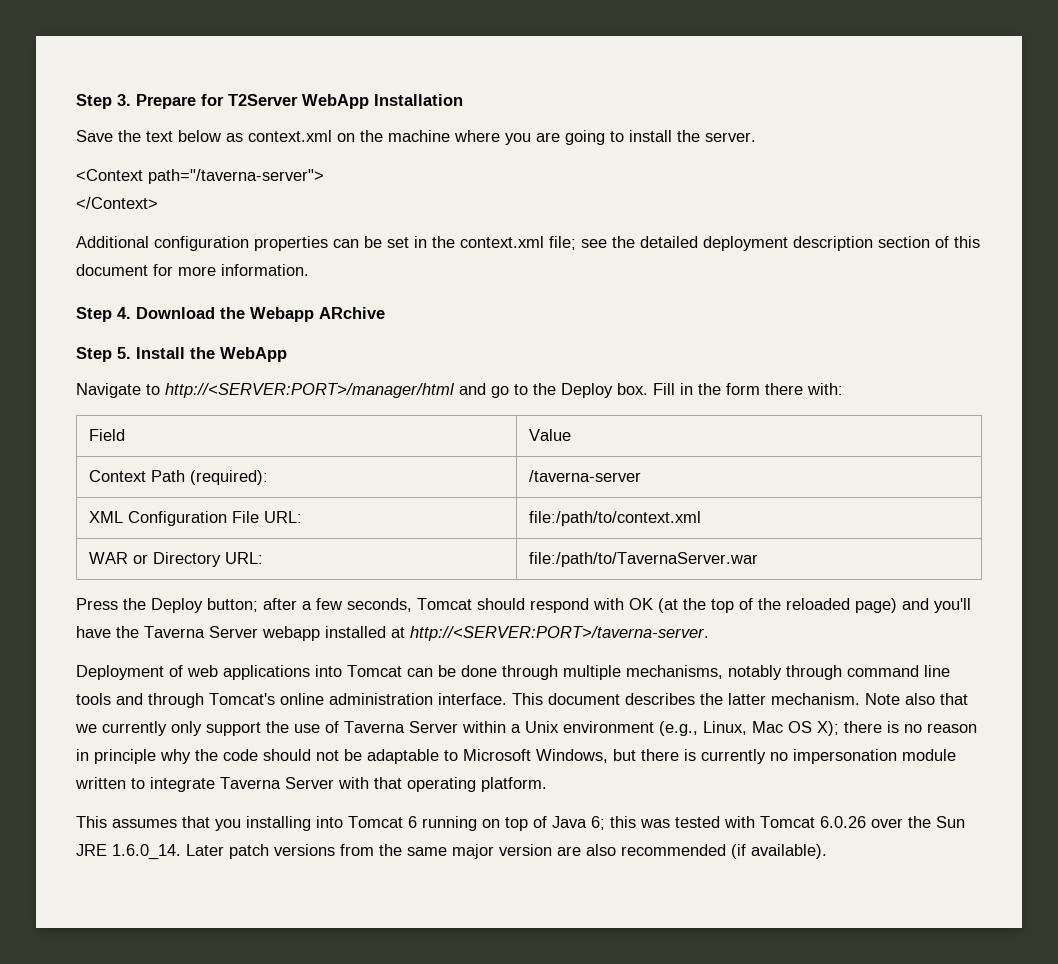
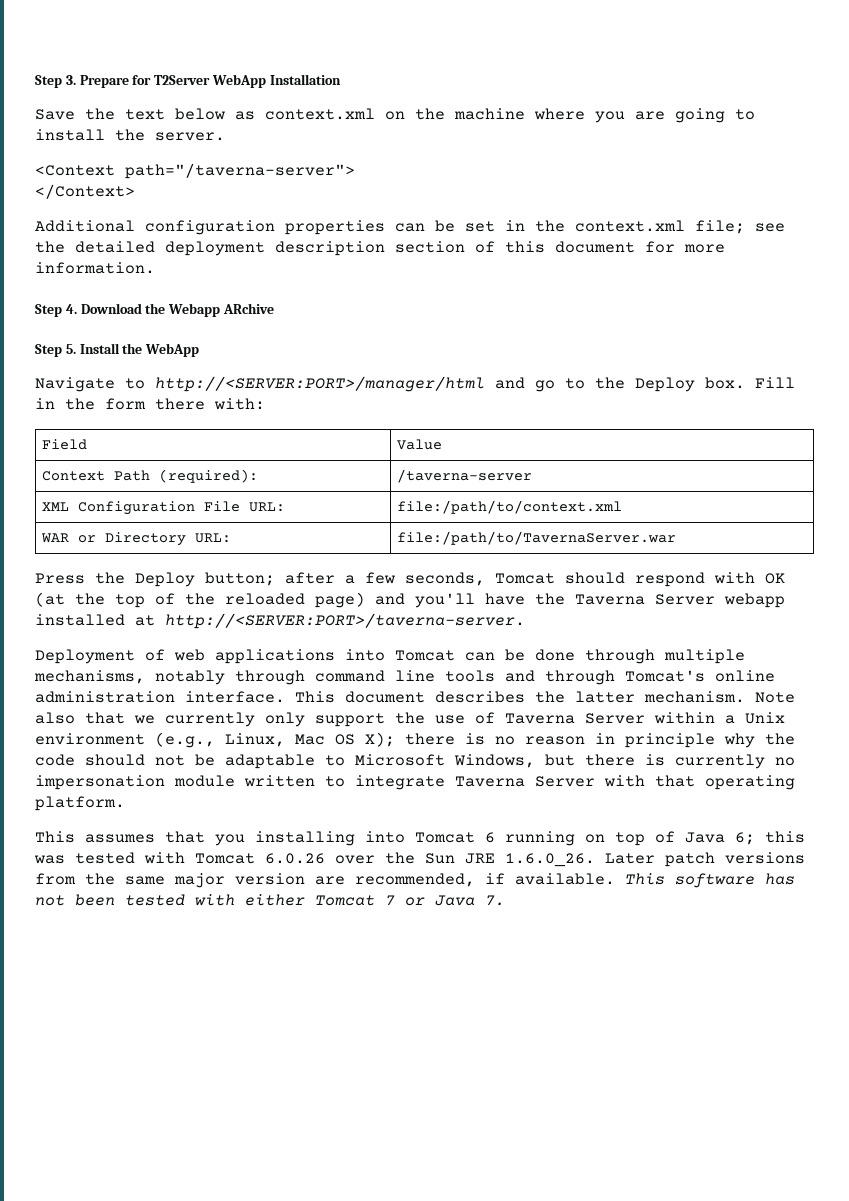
[112,844,181,860] 1.6.0_14. -> [505,853,595,867] 1.6.0_26.
[586,844,827,859] also recommended (if available). -> [355,873,795,888] [35,894,505,906] recommended, if available. This software has not been tested with either Tomcat 7 or Java 7.

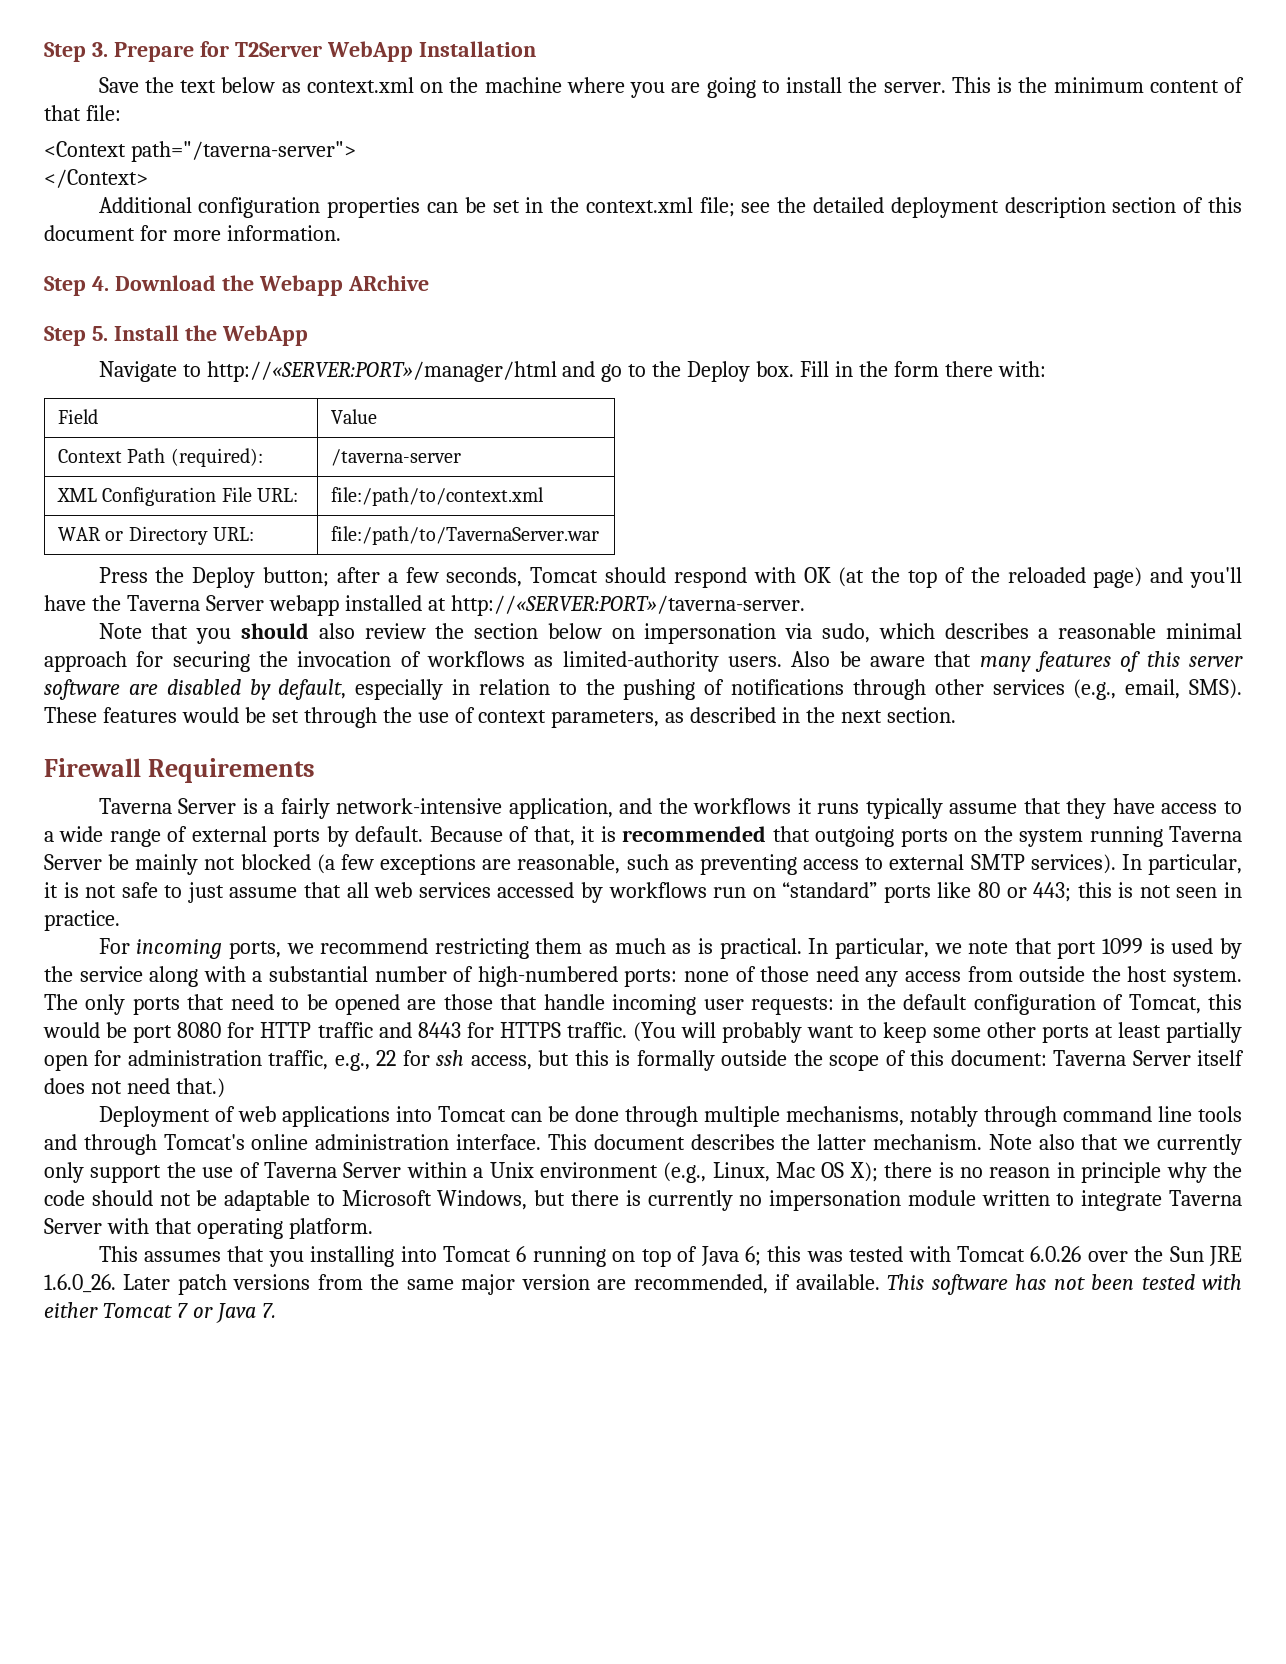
(225, 136) none -> [951,77,1244,93] [44,105,121,121] This is the minimum content of that file:
[155,376,485,392] http://<SERVER:PORT>/manager/html -> [206,361,557,382] http://«SERVER:PORT»/manager/html
[165,613,525,629] http://<SERVER:PORT>/taverna-server. -> [450,595,805,616] [98,623,1243,644] [44,651,1243,672] [44,679,1242,700] [44,707,957,728] [44,758,315,783] [98,798,1243,819] [44,826,1242,847] [44,854,1242,875] [44,882,1243,903] [44,910,120,931] [98,938,1243,959] [44,966,1242,987] [44,994,1242,1015] [43,1022,1243,1043] [44,1050,1244,1071] [44,1078,225,1098] http://«SERVER:PORT»/taverna-server. // Note that you should also review the section below on impersonation via sudo, which describes a reasonable minimal approach for securing the invocation of workflows as limited-authority users. Also be aware that many features of this server software are disabled by default, especially in relation to the pushing of notifications through other services (e.g., email, SMS). These features would be set through the use of context parameters, as described in the next section. // Firewall Requirements // Taverna Server is a fairly network-intensive application, and the workflows it runs typically assume that they have access to a wide range of external ports by default. Because of that, it is recommended that outgoing ports on the system running Taverna Server be mainly not blocked (a few exceptions are reasonable, such as preventing access to external SMTP services). In particular, it is not safe to just assume that all web services accessed by workflows run on “standard” ports like 80 or 443; this is not seen in practice. // For incoming ports, we recommend restricting them as much as is practical. In particular, we note that port 1099 is used by the service along with a substantial number of high-numbered ports: none of those need any access from outside the host system. The only ports that need to be opened are those that handle incoming user requests: in the default configuration of Tomcat, this would be port 8080 for HTTP traffic and 8443 for HTTPS traffic. (You will probably want to keep some other ports at least partially open for administration traffic, e.g., 22 for ssh access, but this is formally outside the scope of this document: Taverna Server itself does not need that.)

